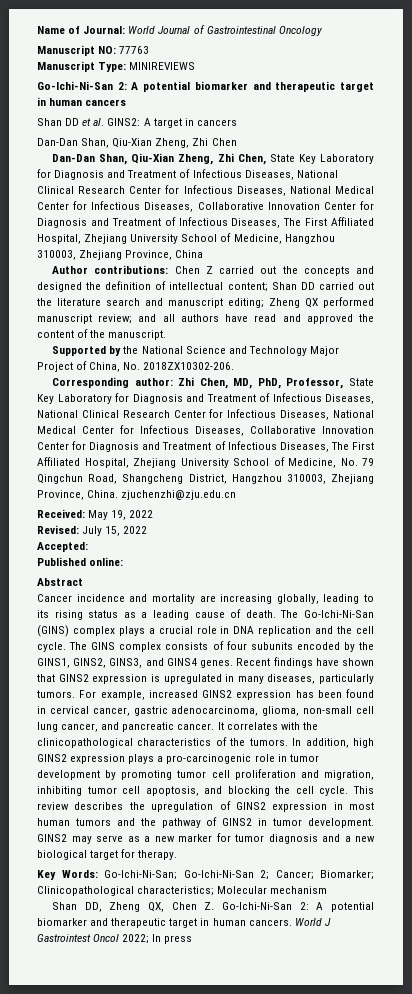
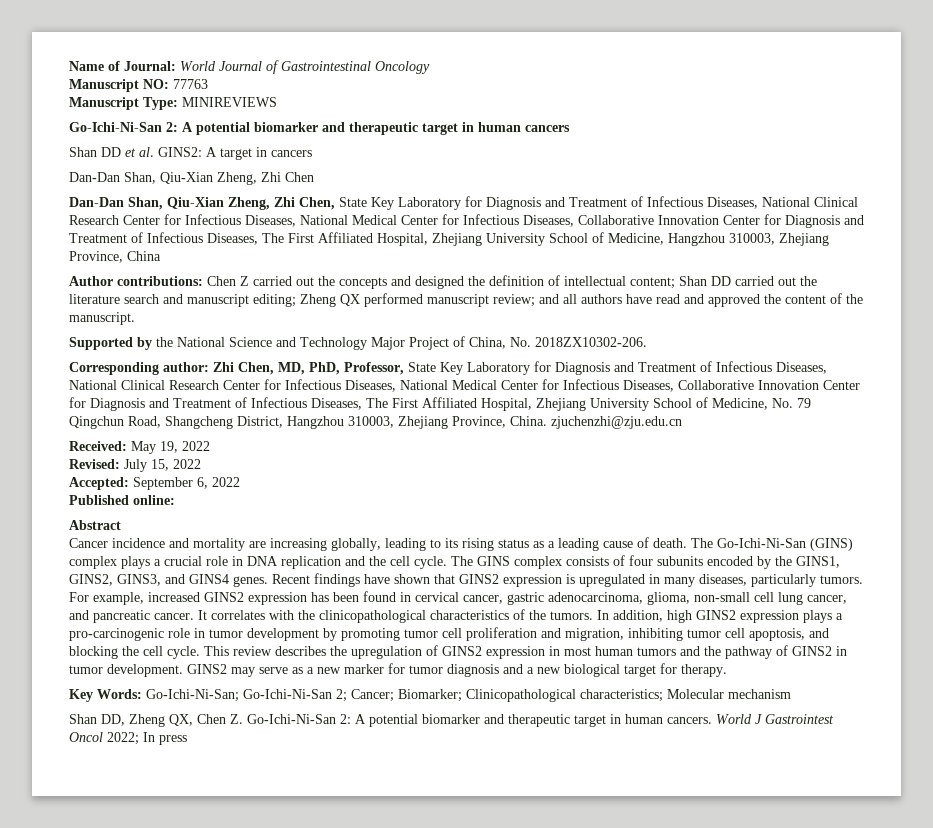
(88, 547) none -> [133,477,240,490] September 6, 2022

